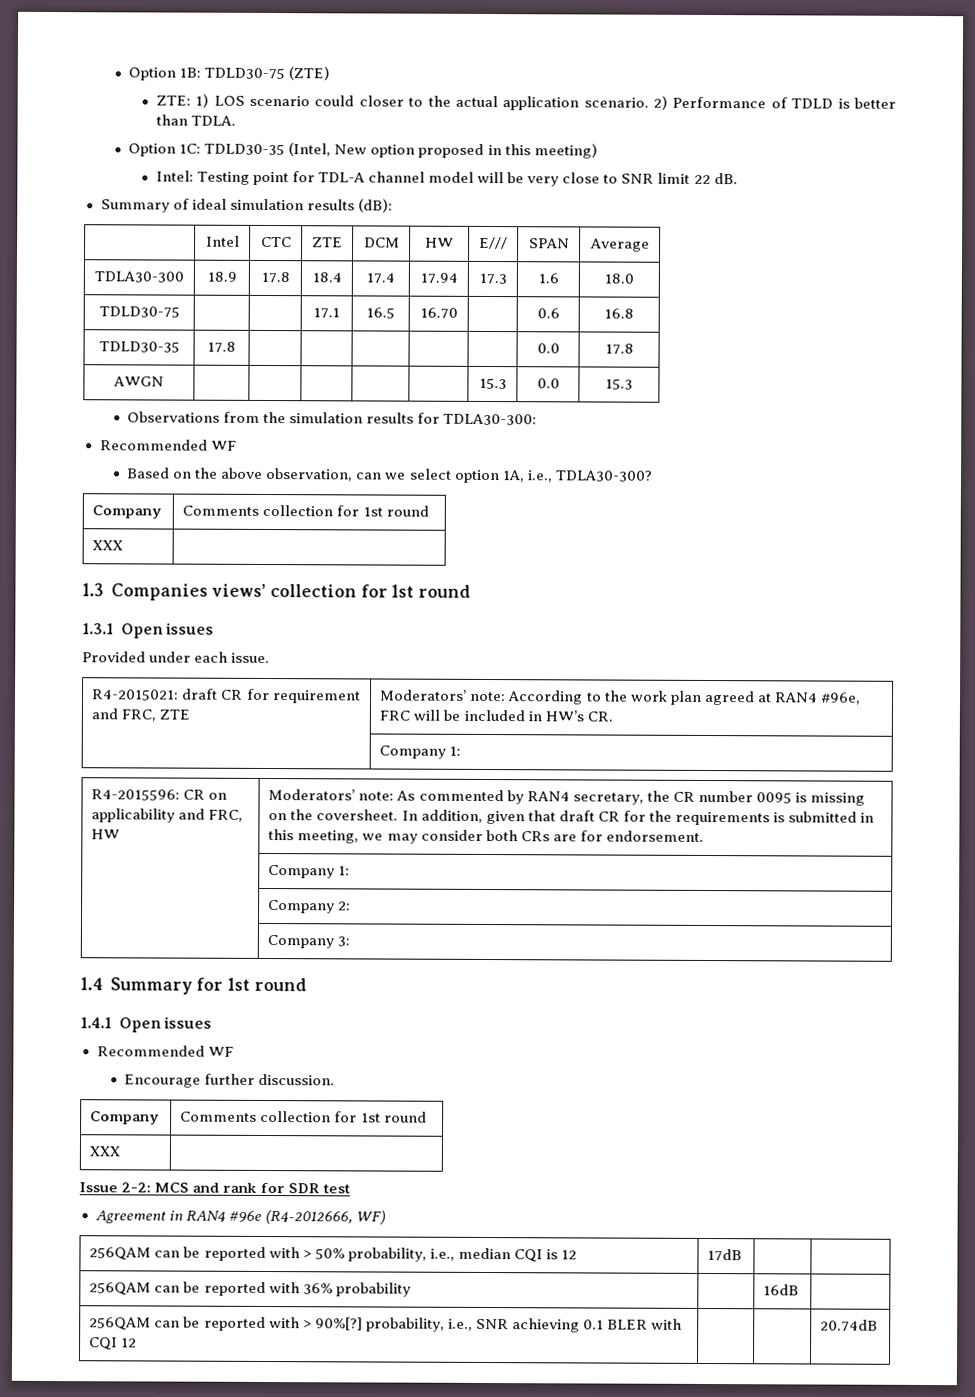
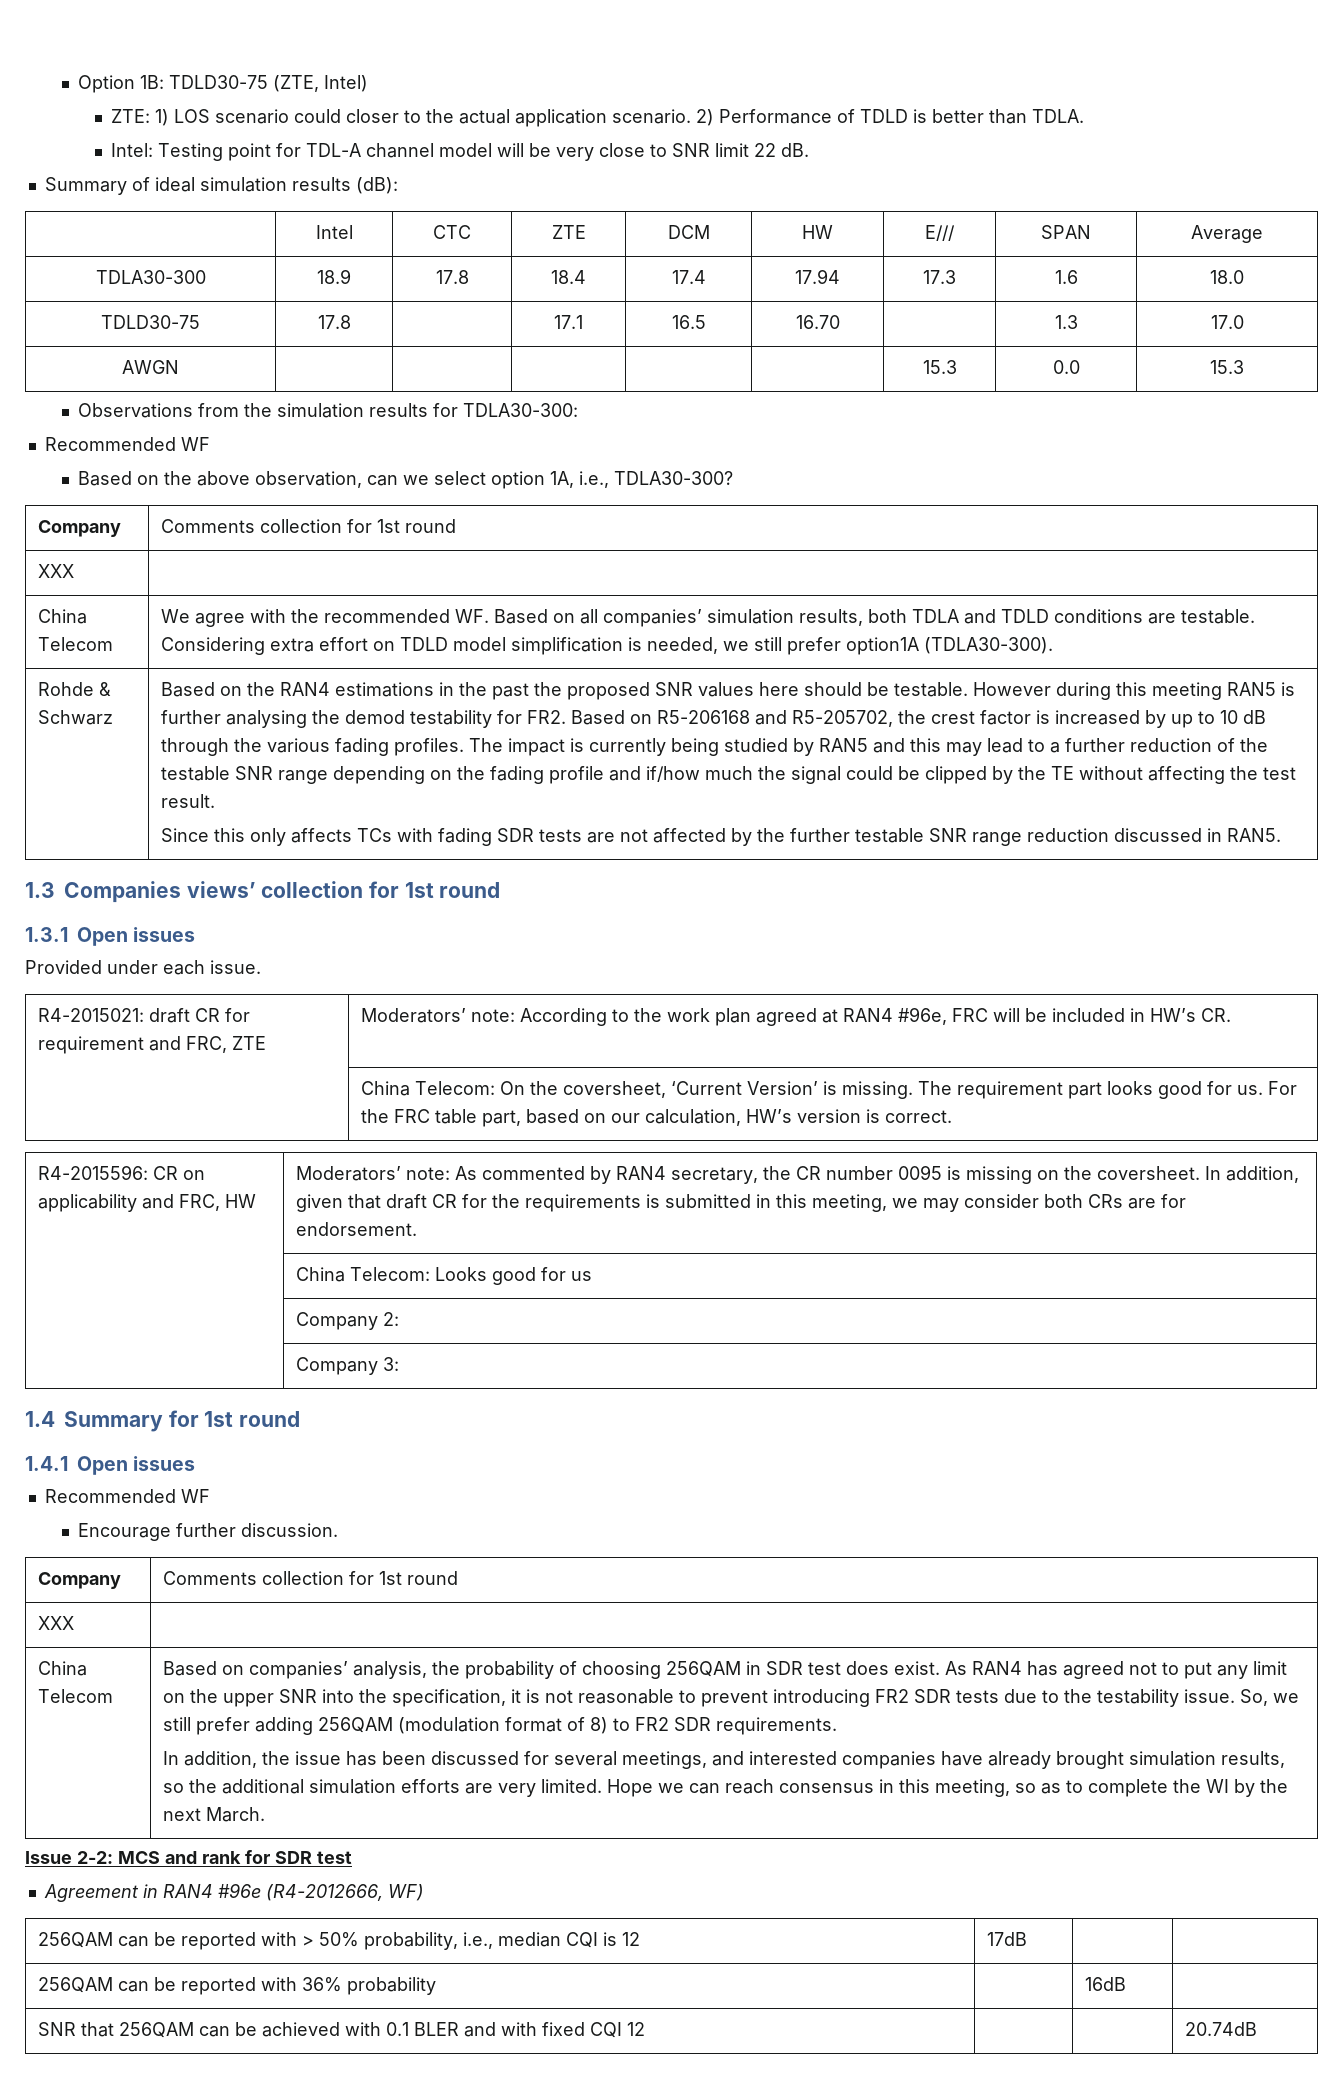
[288,66,331,81] (ZTE) -> [272,75,368,92] (ZTE, Intel)
[128,142,598,159] // Option 1C: TDLD30-35 (Intel, New option proposed in this meeting) -> (1085, 116) none
(180, 312) none -> [317,315,351,329] 17.8
[536,308,560,319] [604,308,634,319] [98,341,180,353] [207,341,236,353] [536,343,560,354] [604,343,634,355] 0.6 | 16.8 // TDLD30-35 | 17.8 | | | | | | 0.0 | 17.8 -> [1054,315,1078,329] [1210,315,1244,329] 1.3 | 17.0
(124, 545) none -> [38,609,88,624] [38,637,114,651] [161,609,1256,627] [161,637,1054,655] [38,682,112,696] [38,710,114,725] [161,682,1296,700] [161,710,1267,728] [161,738,1269,756] [161,766,1297,784] [161,794,216,808] [161,828,1282,846] // China Telecom | We agree with the recommended WF. Based on all companies’ simulation results, both TDLA and TDLD conditions are testable. Considering extra effort on TDLD model simplification is needed, we still prefer option1A (TDLA30-300). // Rohde & Schwarz | Based on the RAN4 estimations in the past the proposed SNR values here should be testable. However during this meeting RAN5 is further analysing the demod testability for FR2. Based on R5-206168 and R5-205702, the crest factor is increased by up to 10 dB through the various fading profiles. The impact is currently being studied by RAN5 and this may lead to a further reduction of the testable SNR range depending on the fading profile and if/how much the signal could be clipped by the TE without affecting the test result. // Since this only affects TCs with fading SDR tests are not affected by the further testable SNR range reduction discussed in RAN5.
[379,745,462,759] Company 1: -> [361,1081,1298,1099] [361,1109,953,1127] China Telecom: On the coversheet, ‘Current Version’ is missing. The requirement part looks good for us. For the FRC table part, based on our calculation, HW’s version is correct.
[268,865,351,879] Company 1: -> [296,1267,593,1285] China Telecom: Looks good for us
(121, 1151) none -> [38,1661,88,1676] [38,1689,114,1703] [163,1661,1288,1679] [163,1689,1300,1707] [163,1717,838,1735] [163,1751,1286,1769] [163,1779,1289,1797] [163,1807,266,1822] // China Telecom | Based on companies’ analysis, the probability of choosing 256QAM in SDR test does exist. As RAN4 has agreed not to put any limit on the upper SNR into the specification, it is not reasonable to prevent introducing FR2 SDR tests due to the testability issue. So, we still prefer adding 256QAM (modulation format of 8) to FR2 SDR requirements. // In addition, the issue has been discussed for several meetings, and interested companies have already brought simulation results, so the additional simulation efforts are very limited. Hope we can reach consensus in this meeting, so as to complete the WI by the next March.
[89,1316,683,1333] 256QAM can be reported with > 90%[?] probability, i.e., SNR achieving 0.1 BLER with -> [38,2022,586,2038] SNR that 256QAM can be achieved with 0.1 BLER and with fixed

